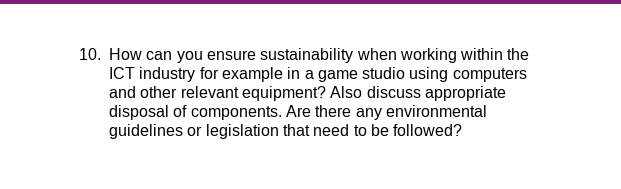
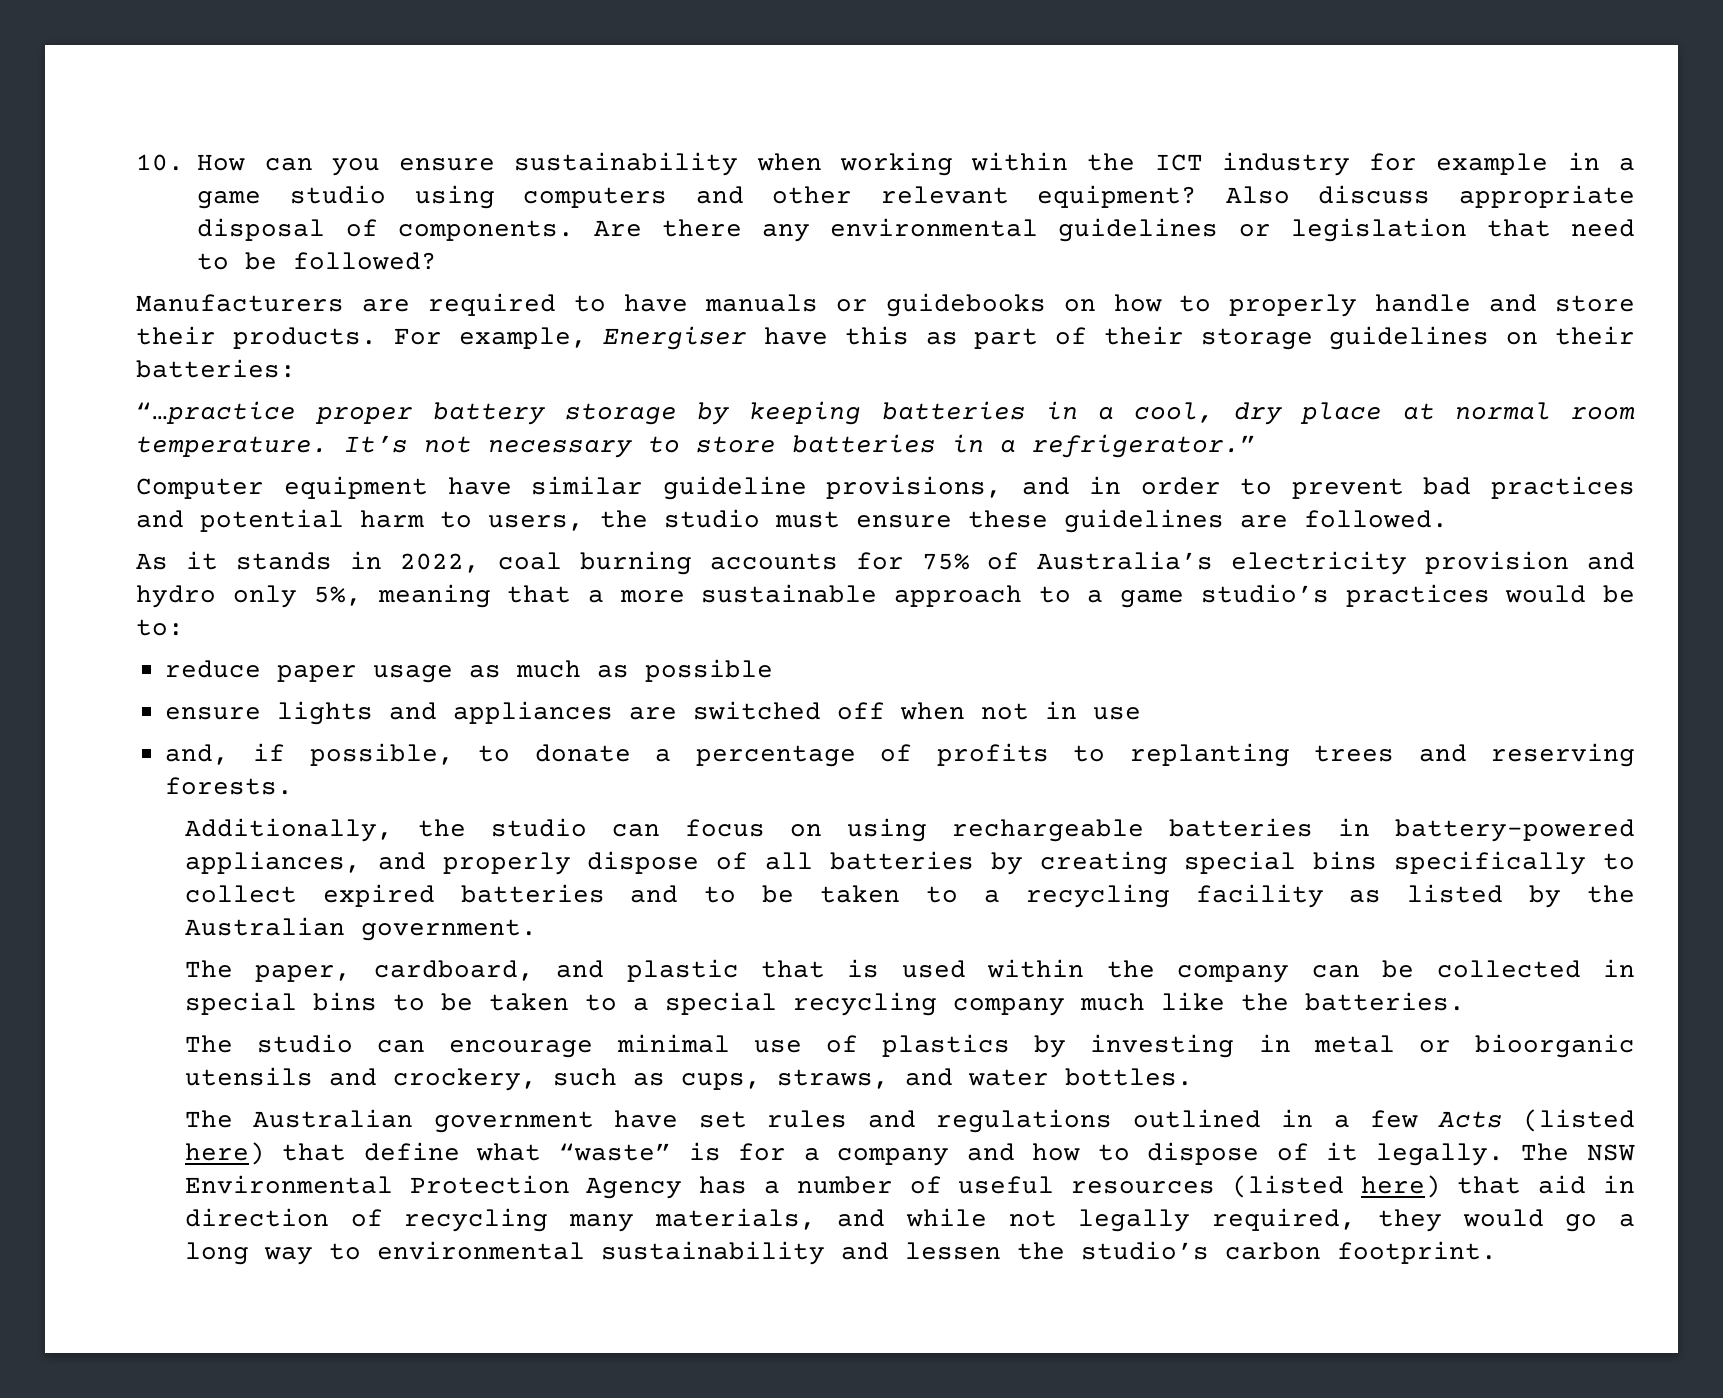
(463, 130) none -> [136,293,1635,317] [136,326,1636,350] [136,359,297,378] [136,401,1635,425] [136,434,1257,458] [136,476,1636,500] [136,509,1449,533] [136,551,1635,575] [136,584,1635,608] [136,619,185,636] [165,659,774,683] [165,701,1142,725] [165,743,1636,767] [165,777,294,795] [184,818,1636,842] [184,851,1636,875] [184,884,1636,908] [184,917,537,941] [184,959,1635,983] [184,992,1465,1016] [184,1034,1636,1058] [184,1067,1193,1091] [184,1109,1636,1133] [184,1142,1636,1166] [184,1175,1635,1199] [184,1208,1635,1232] [184,1241,1497,1265] // Manufacturers are required to have manuals or guidebooks on how to properly handle and store their products. For example, Energiser have this as part of their storage guidelines on their batteries: // “…practice proper battery storage by keeping batteries in a cool, dry place at normal room temperature. It’s not necessary to store batteries in a refrigerator.” // Computer equipment have similar guideline provisions, and in order to prevent bad practices and potential harm to users, the studio must ensure these guidelines are followed. // As it stands in 2022, coal burning accounts for 75% of Australia’s electricity provision and hydro only 5%, meaning that a more sustainable approach to a game studio’s practices would be to: // reduce paper usage as much as possible // ensure lights and appliances are switched off when not in use // and, if possible, to donate a percentage of profits to replanting trees and reserving forests. // Additionally, the studio can focus on using rechargeable batteries in battery-powered appliances, and properly dispose of all batteries by creating special bins specifically to collect expired batteries and to be taken to a recycling facility as listed by the Australian government. // The paper, cardboard, and plastic that is used within the company can be collected in special bins to be taken to a special recycling company much like the batteries. // The studio can encourage minimal use of plastics by investing in metal or bioorganic utensils and crockery, such as cups, straws, and water bottles. // The Australian government have set rules and regulations outlined in a few Acts (listed here) that define what “waste” is for a company and how to dispose of it legally. The NSW Environmental Protection Agency has a number of useful resources (listed here) that aid in direction of recycling many materials, and while not legally required, they would go a long way to environmental sustainability and lessen the studio’s carbon footprint.

